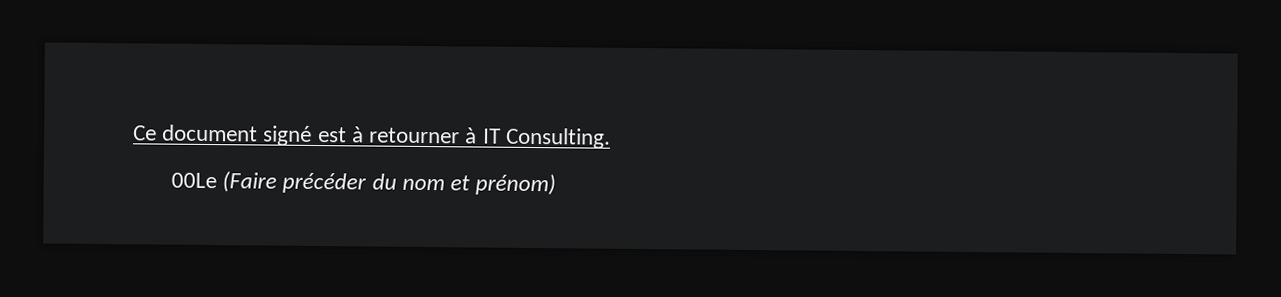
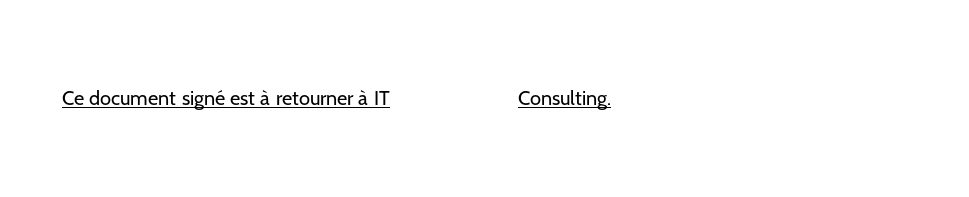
[171,171,557,196] // 00Le (Faire précéder du nom et prénom) -> (611, 100) none

